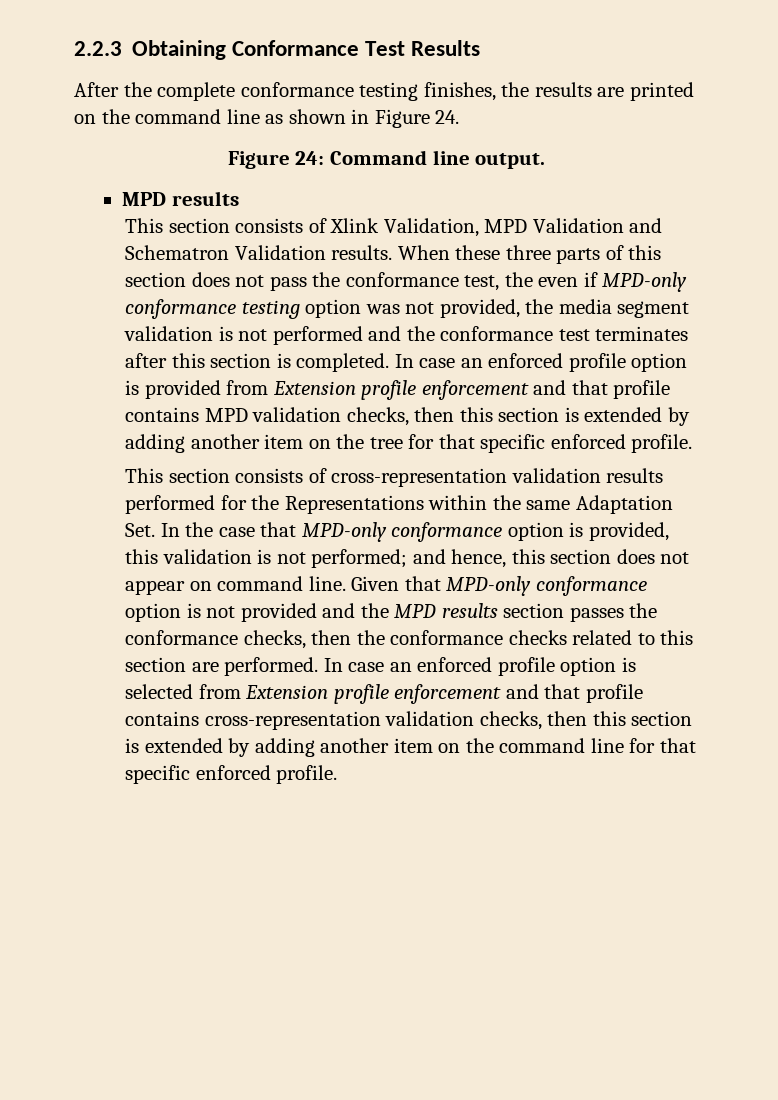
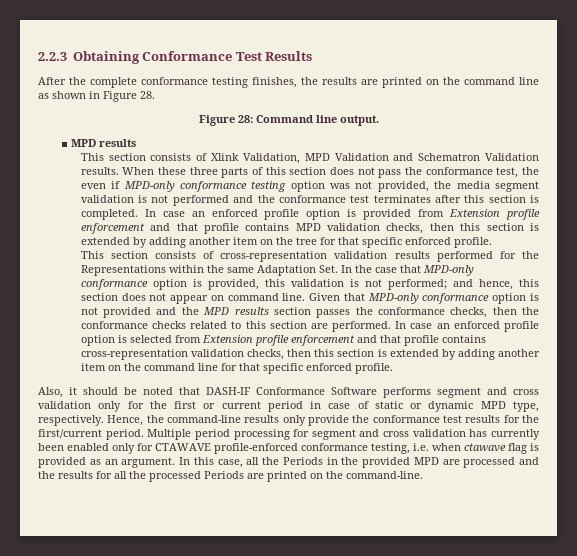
[435,110,460,124] [227,151,325,169] 24. // Figure 24: -> [140,91,155,99] [198,115,253,126] 28. // Figure 28:
(338, 774) none -> [38,387,539,398] [38,401,539,412] [38,415,539,426] [38,429,540,440] [38,443,539,454] [38,457,539,468] [38,471,423,482] // Also, it should be noted that DASH-IF Conformance Software performs segment and cross validation only for the first or current period in case of static or dynamic MPD type, respectively. Hence, the command-line results only provide the conformance test results for the first/current period. Multiple period processing for segment and cross validation has currently been enabled only for CTAWAVE profile-enforced conformance testing, i.e. when ctawave flag is provided as an argument. In this case, all the Periods in the provided MPD are processed and the results for all the processed Periods are printed on the command-line.

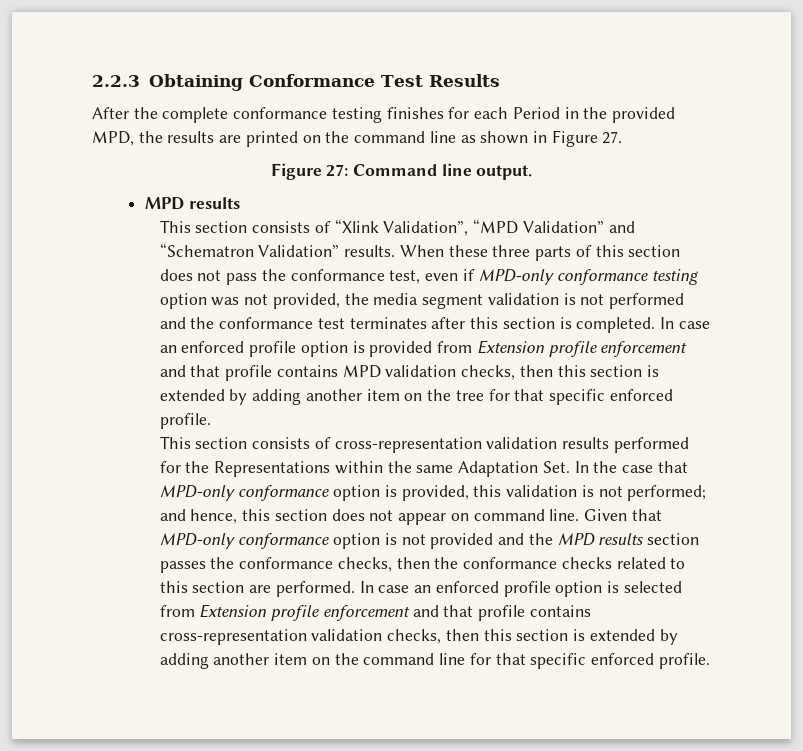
[252,77,297,88] finishes, -> [386,107,675,123] [92,131,134,146] finishes for each Period in the provided MPD,
[140,91,155,99] [198,115,253,126] 28. // Figure 28: -> [602,131,623,144] [270,163,349,180] 27. // Figure 27:
[211,153,539,164] Xlink Validation, MPD Validation and Schematron Validation -> [334,219,635,236] [159,243,340,257] “Xlink Validation”, “MPD Validation” and “Schematron Validation”
[522,167,539,175] the -> (421, 277) none
[38,387,539,398] [38,401,539,412] [38,415,539,426] [38,429,540,440] [38,443,539,454] [38,457,539,468] [38,471,423,482] // Also, it should be noted that DASH-IF Conformance Software performs segment and cross validation only for the first or current period in case of static or dynamic MPD type, respectively. Hence, the command-line results only provide the conformance test results for the first/current period. Multiple period processing for segment and cross validation has currently been enabled only for CTAWAVE profile-enforced conformance testing, i.e. when ctawave flag is provided as an argument. In this case, all the Periods in the provided MPD are processed and the results for all the processed Periods are printed on the command-line. -> (710, 661) none

